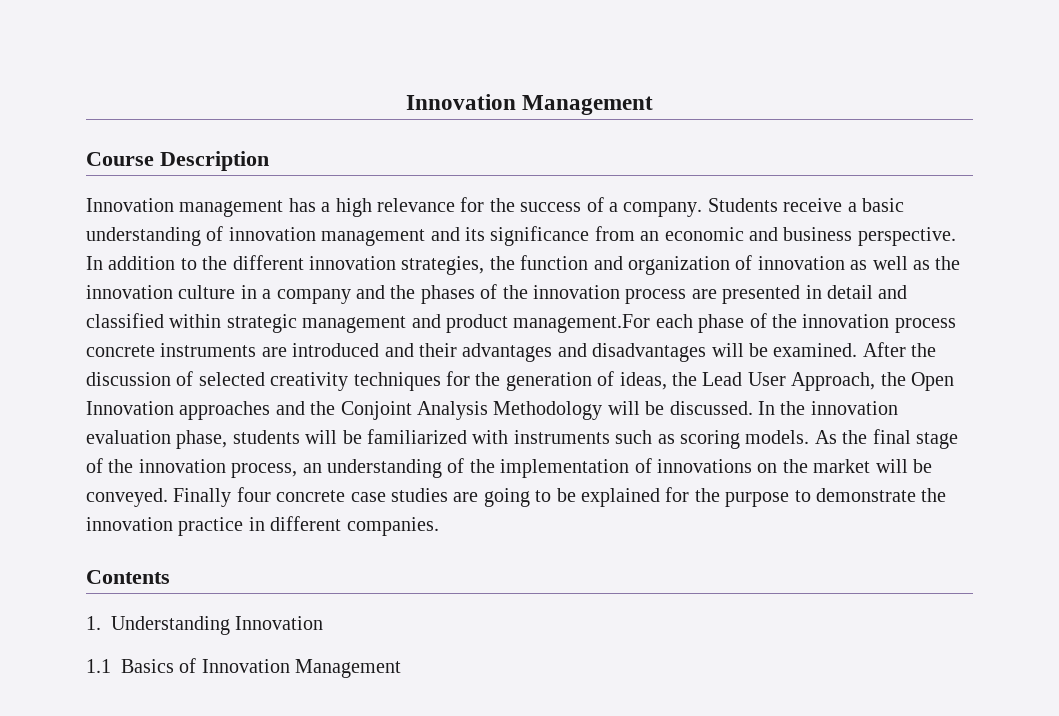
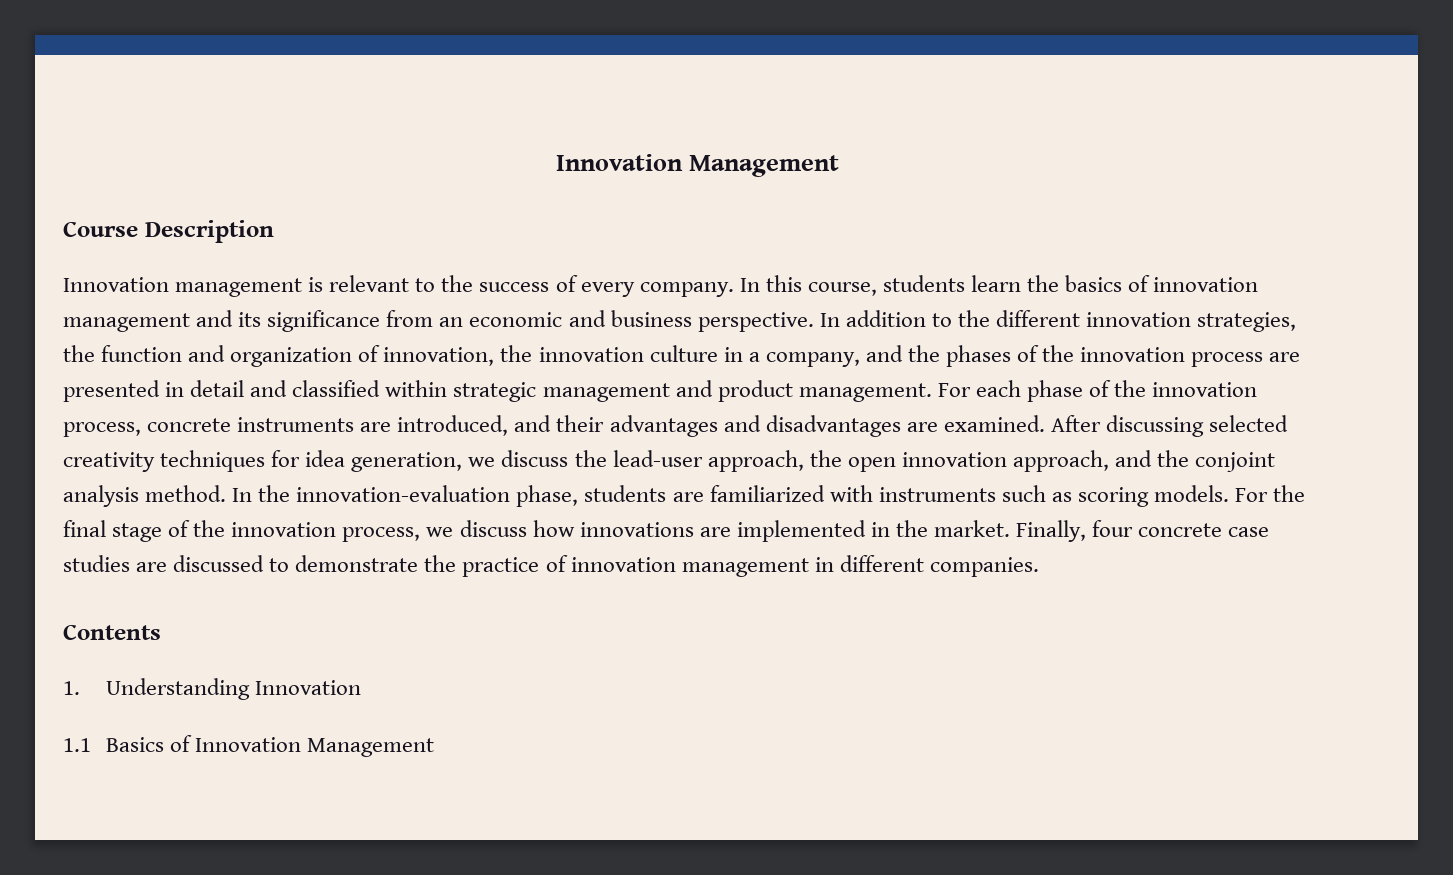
[288,197,904,217] [86,227,201,246] has a high relevance for the success of a company. Students receive a basic understanding -> [308,275,1123,297] is relevant to the success of every company. In this course, students learn the basics
[757,256,930,270] innovation as well as -> [383,347,495,366] innovation,
[276,289,351,304] company -> [765,352,860,367] company,
[513,314,651,333] management.For -> [798,383,971,402] management. For
[894,318,956,333] process -> [63,422,141,437] process,
[292,343,380,357] introduced -> [397,415,509,436] introduced,
[711,342,937,357] [86,371,954,391] [86,401,898,420] [86,430,362,449] will be examined. After the discussion of selected creativity techniques for the generation of ideas, the Lead User Approach, the Open Innovation approaches and the Conjoint Analysis Methodology will be discussed. In the innovation evaluation phase, students will be -> [906,415,1289,437] [63,450,1276,472] [63,485,704,507] are examined. After discussing selected creativity techniques for idea generation, we discuss the lead-user approach, the open innovation approach, and the conjoint analysis method. In the innovation-evaluation phase, students are
[814,430,837,444] As -> [1235,488,1269,502] For
[302,458,932,478] [86,488,232,507] an understanding of the implementation of innovations on the market will be conveyed. Finally -> [426,520,1087,542] we discuss how innovations are implemented in the market. Finally,
[483,487,947,507] [86,517,244,536] going to be explained for the purpose to demonstrate the innovation practice -> [173,555,809,577] discussed to demonstrate the practice of innovation management

